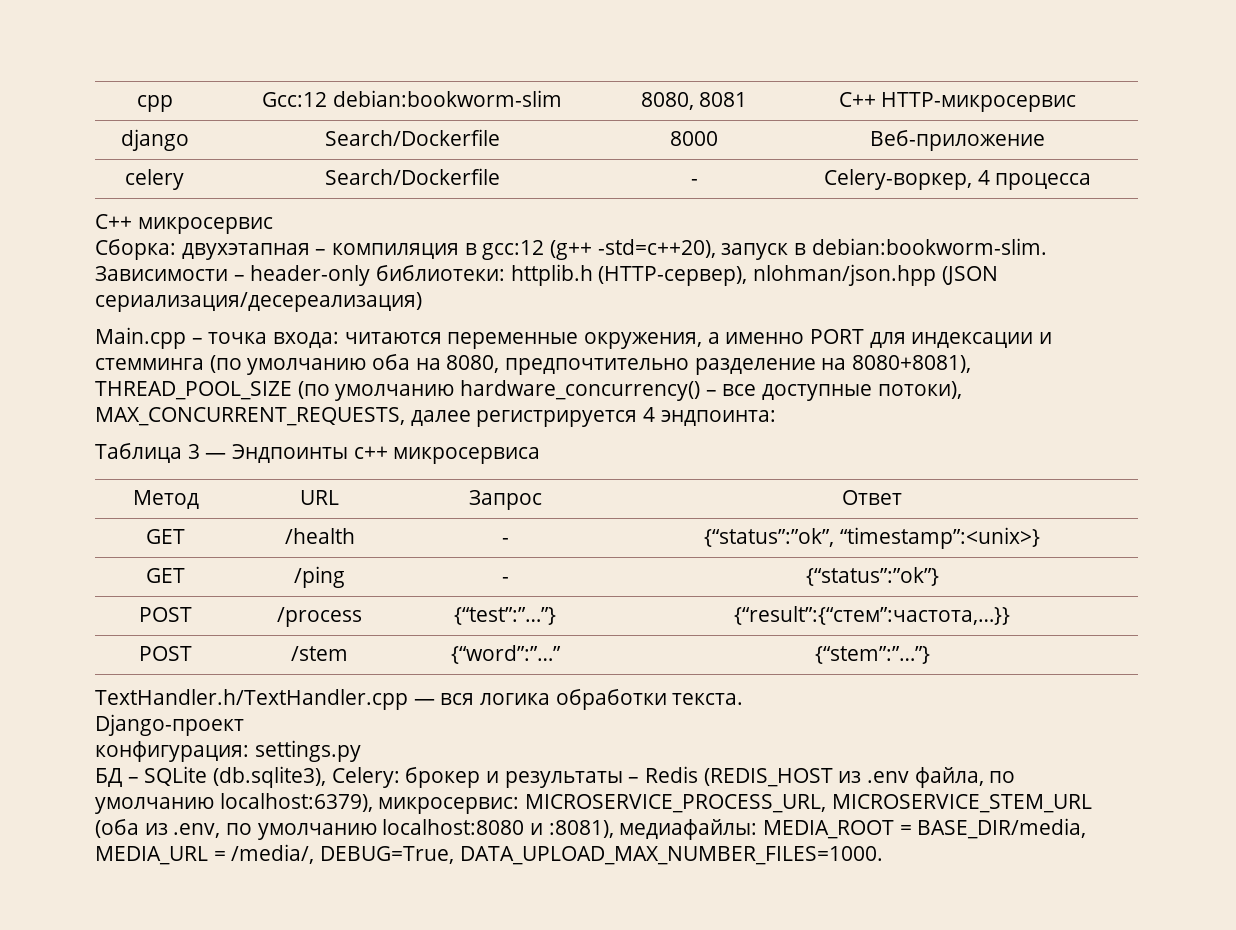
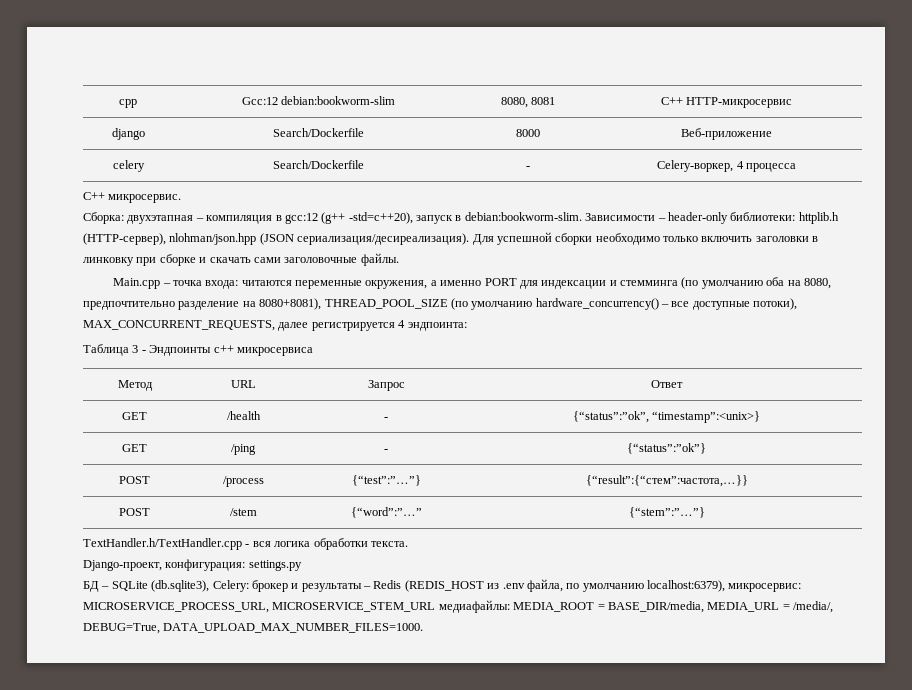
[137,217,273,234] микросервис -> [108,194,182,203] микросервис.
[95,292,422,312] сериализация/десереализация) -> [297,232,819,245] [83,253,399,266] сериализация/десиреализация). Для успешной сборки необходимо только включить заголовки в линковку при сборке и скачать сами заголовочные файлы.
[205,453,227,459] — -> [141,350,146,353] -
[413,699,435,705] — -> [245,544,250,547] -
[95,714,244,736] Django-проект // -> [83,560,162,571] Django-проект,
[95,819,614,840] (оба из .env, по умолчанию localhost:8080 и :8081), -> (436, 607) none

